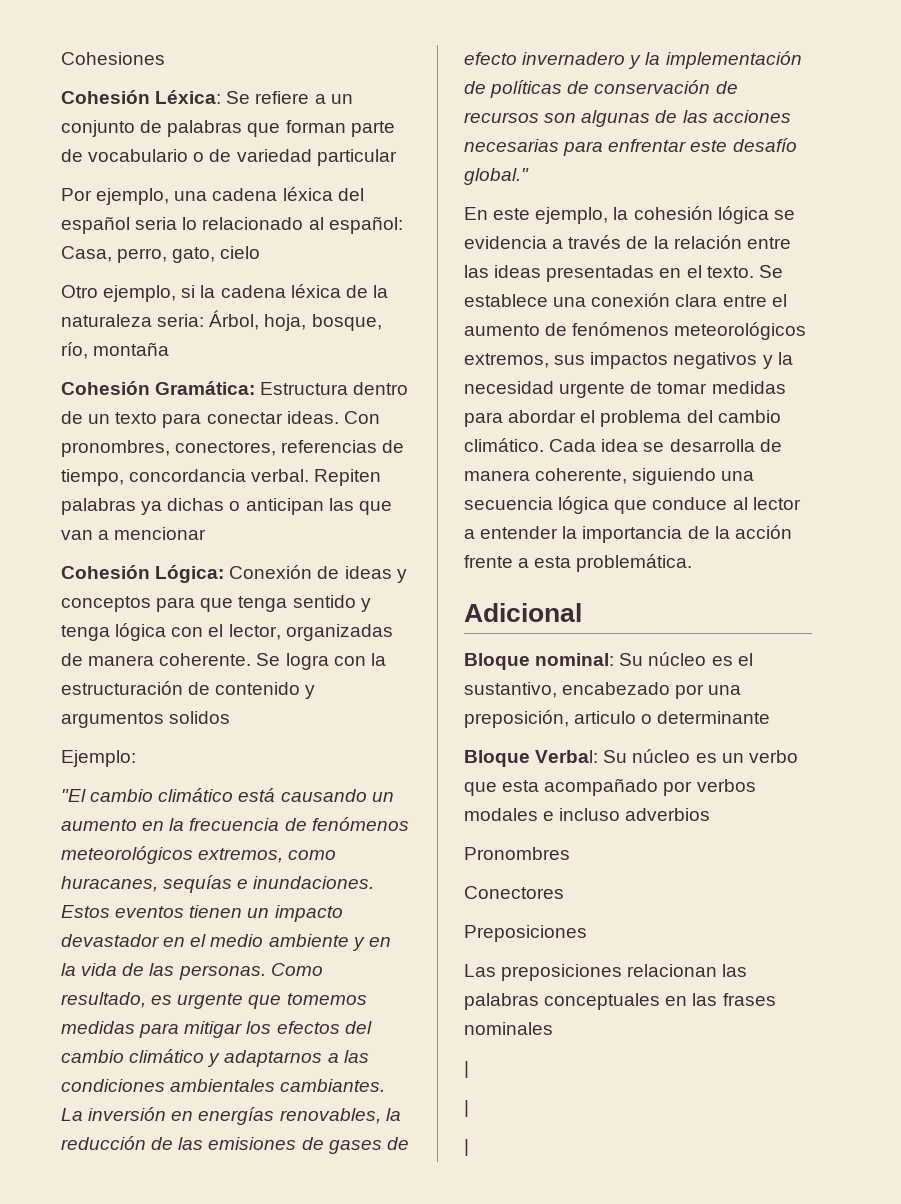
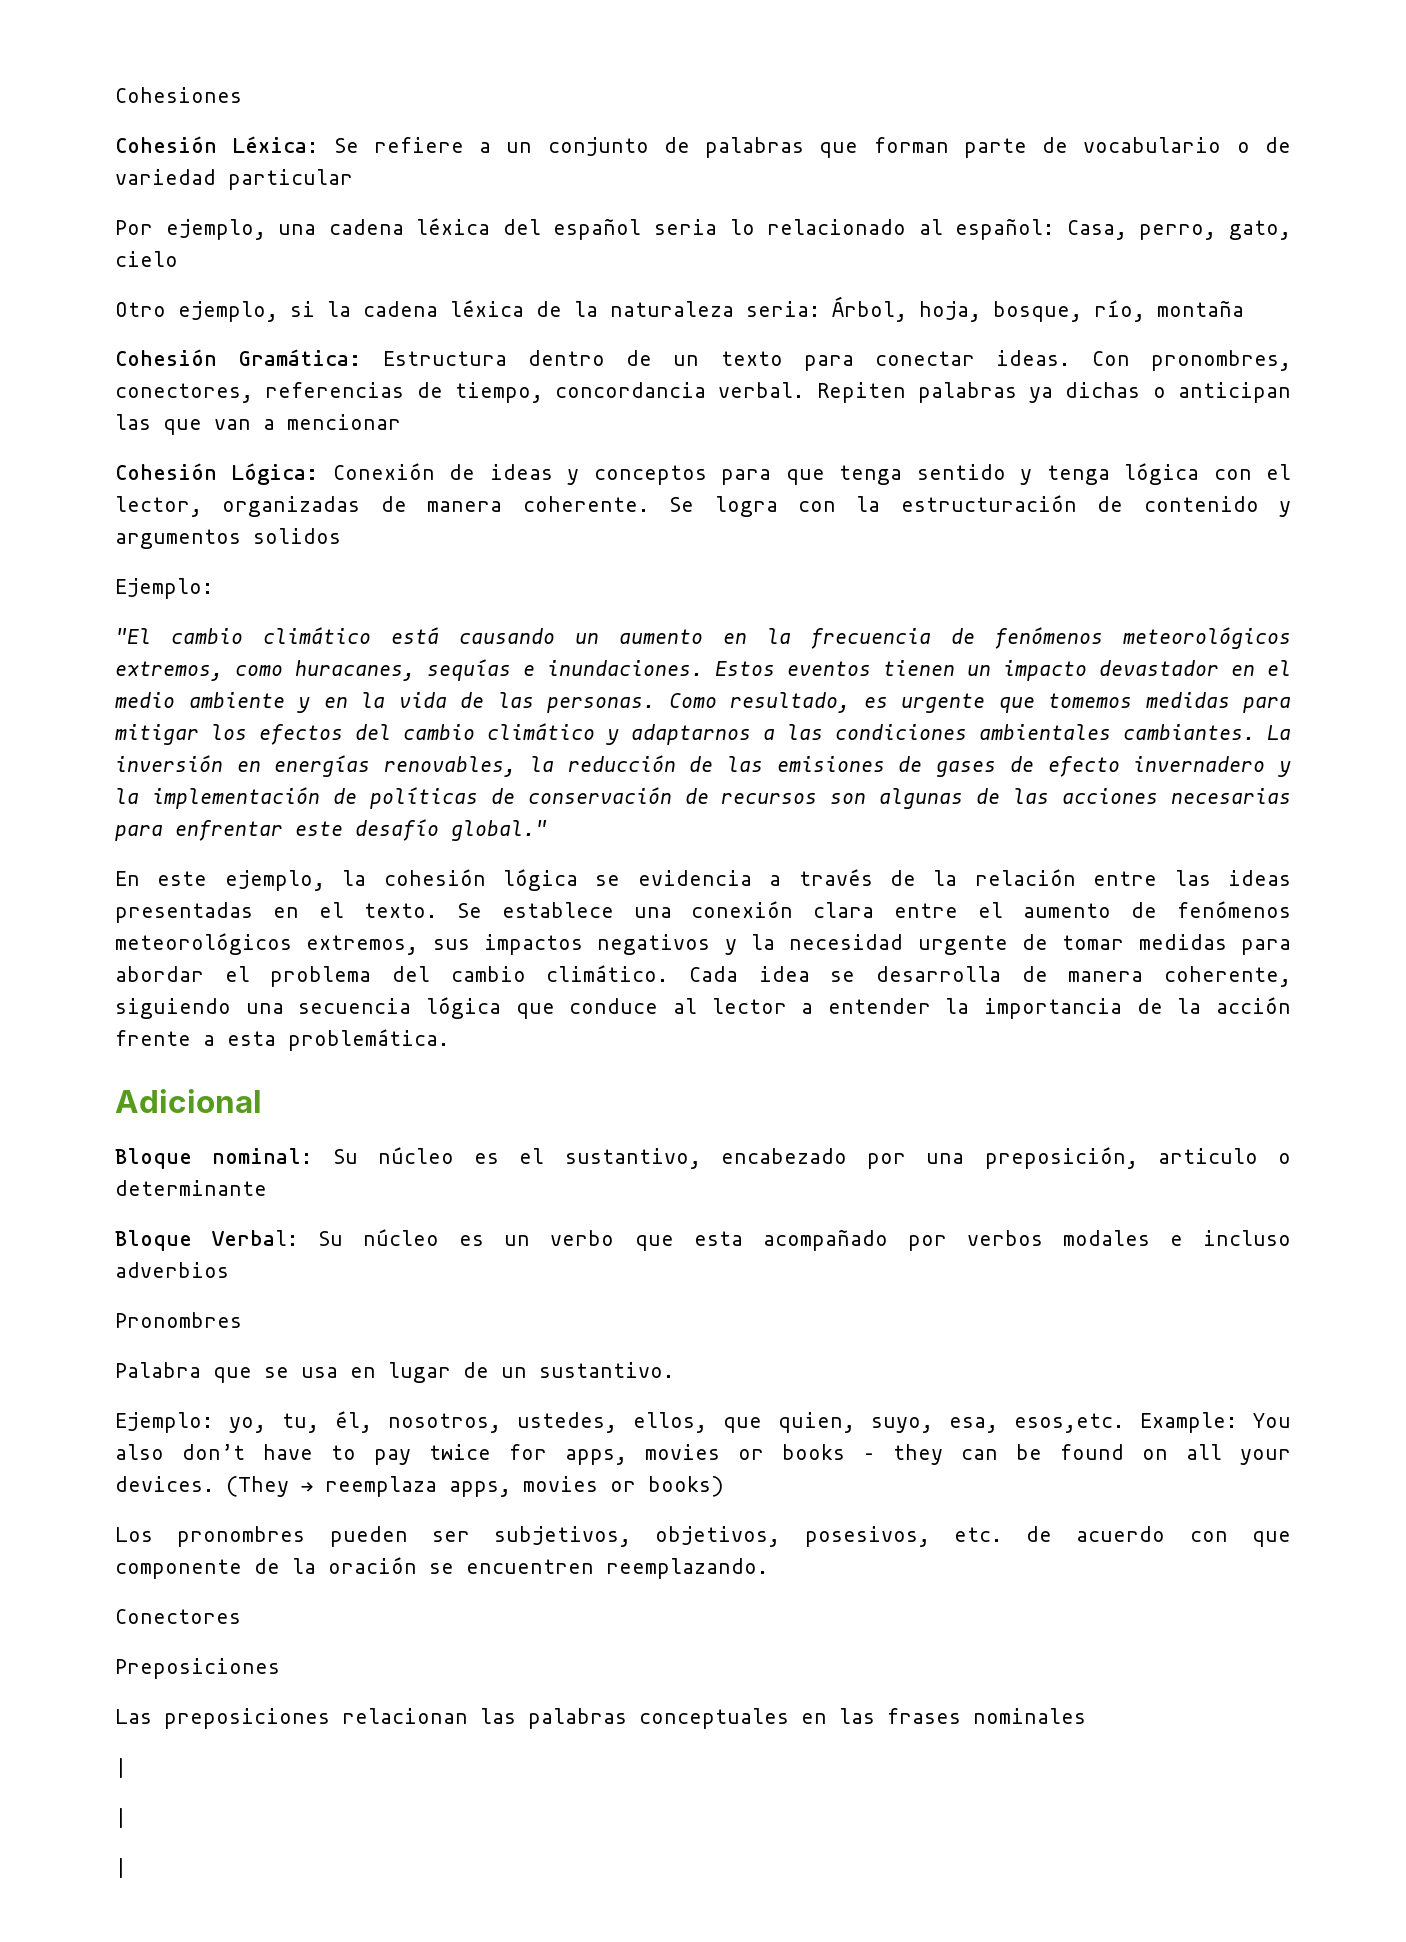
(570, 853) none -> [115,1362,674,1383] [115,1411,1291,1433] [115,1444,1291,1465] [115,1476,724,1497] [115,1526,1291,1547] [115,1557,768,1579] // Palabra que se usa en lugar de un sustantivo. // Ejemplo: yo, tu, él, nosotros, ustedes, ellos, que quien, suyo, esa, esos,etc. Example: You also don’t have to pay twice for apps, movies or books – they can be found on all your devices. (They → reemplaza apps, movies or books) // Los pronombres pueden ser subjetivos, objetivos, posesivos, etc. de acuerdo con que componente de la oración se encuentren reemplazando.

